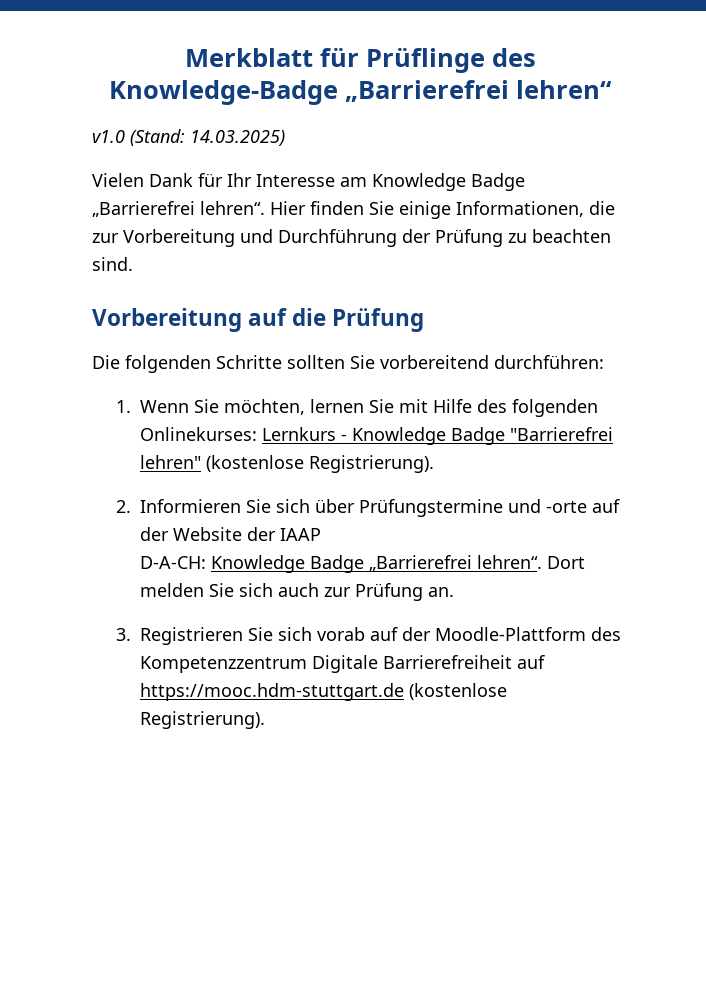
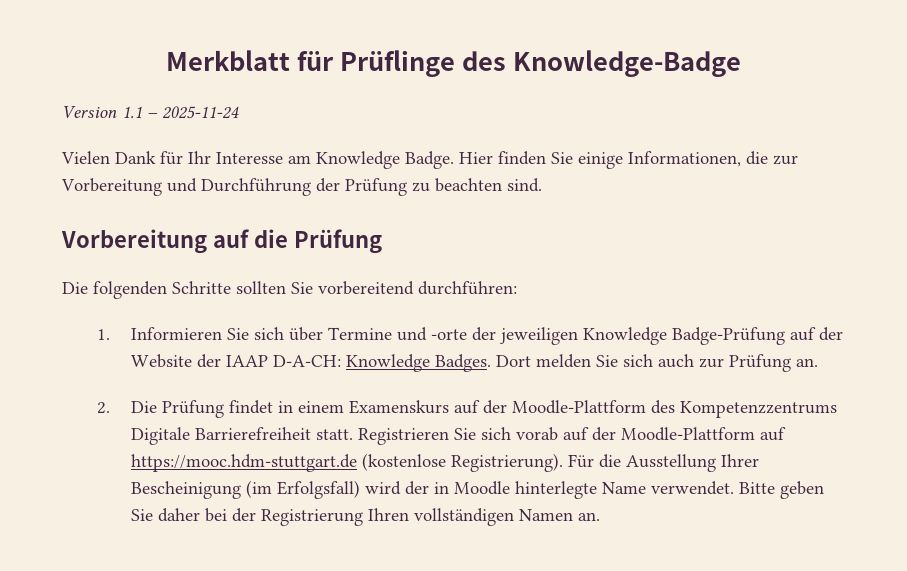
[345,80,612,102] [92,129,285,146] „Barrierefrei lehren“ // v1.0 (Stand: 14.03.2025) -> [62,106,239,119] // Version 1.1 – 2025-11-24
[471,173,525,191] [92,201,265,217] Badge „Barrierefrei lehren“. -> [405,151,454,169] Badge.
[139,399,598,417] [139,427,613,445] [139,455,434,473] [115,500,131,513] Wenn Sie möchten, lernen Sie mit Hilfe des folgenden Onlinekurses: Lernkurs - Knowledge Badge "Barrierefrei lehren" (kostenlose Registrierung). // 2. -> (110, 334) none
[358,499,503,517] Prüfungstermine -> [328,327,393,340] Termine
(587, 507) none -> [472,327,786,345] der jeweiligen Knowledge Badge-Prüfung
(321, 534) // -> (269, 361) none
[309,555,542,573] Badge „Barrierefrei lehren“. -> [435,354,492,372] Badges.
[115,628,131,641] 3. -> [96,400,838,418] [131,427,354,445] 2. Die Prüfung findet in einem Examenskurs auf der Moodle-Plattform des Kompetenzzentrums Digitale Barrierefreiheit statt.
[590,627,621,641] [139,655,545,673] [139,683,507,701] [139,711,265,729] des Kompetenzzentrum Digitale Barrierefreiheit auf https://mooc.hdm-stuttgart.de (kostenlose Registrierung). -> [760,427,787,441] [131,453,760,472] [131,480,825,499] [131,508,601,526] auf https://mooc.hdm-stuttgart.de (kostenlose Registrierung). Für die Ausstellung Ihrer Bescheinigung (im Erfolgsfall) wird der in Moodle hinterlegte Name verwendet. Bitte geben Sie daher bei der Registrierung Ihren vollständigen Namen an.

